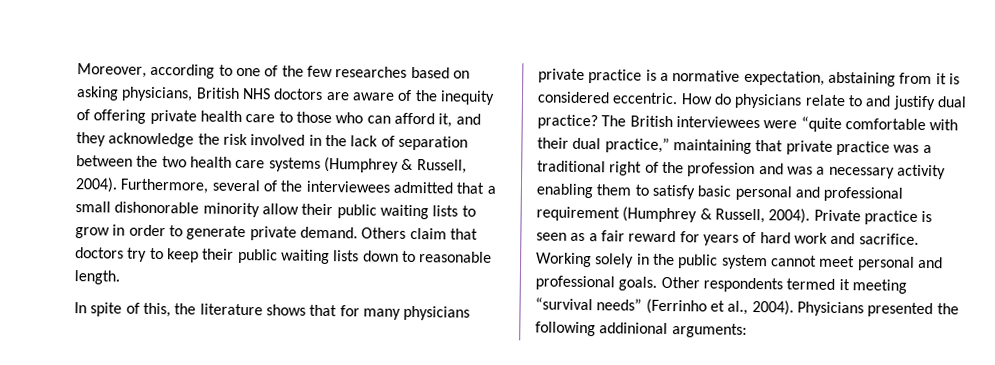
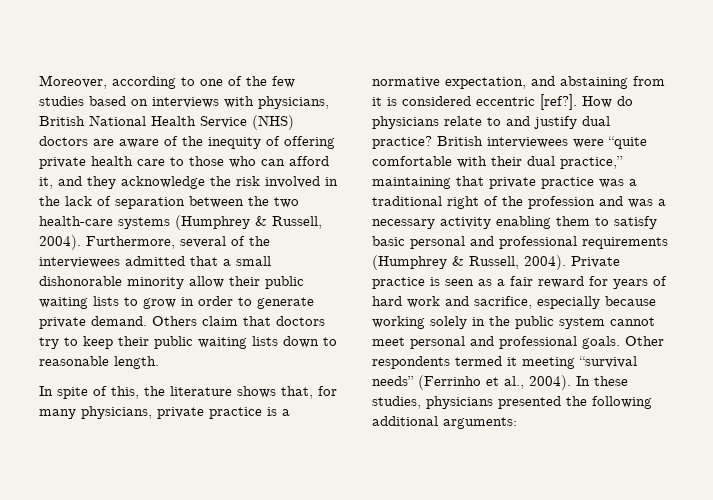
[335,66,408,78] researches -> [39,96,84,106] studies
[76,86,271,102] asking physicians, British NHS -> [152,96,329,109] [39,115,294,130] interviews with physicians, British National Health Service (NHS)
[189,156,266,169] health care -> [39,216,113,226] health-care
[309,304,338,317] that -> [281,386,313,399] that,
[403,305,471,321] physicians -> [81,406,152,419] physicians,
(825, 78) none -> [531,76,555,86] and
[612,92,679,105] eccentric. -> [476,94,577,110] eccentric [ref?].
[601,115,627,127] The -> (432, 142) none
[536,206,620,222] requirement -> [582,237,668,249] requirements
[858,233,919,245] [536,252,592,268] sacrifice. Working -> [474,296,656,309] [372,316,425,329] sacrifice, especially because working
[796,301,864,317] Physicians -> [576,376,628,386] [372,396,493,409] In these studies, physicians
[599,322,669,335] addinional -> [372,416,438,426] additional

